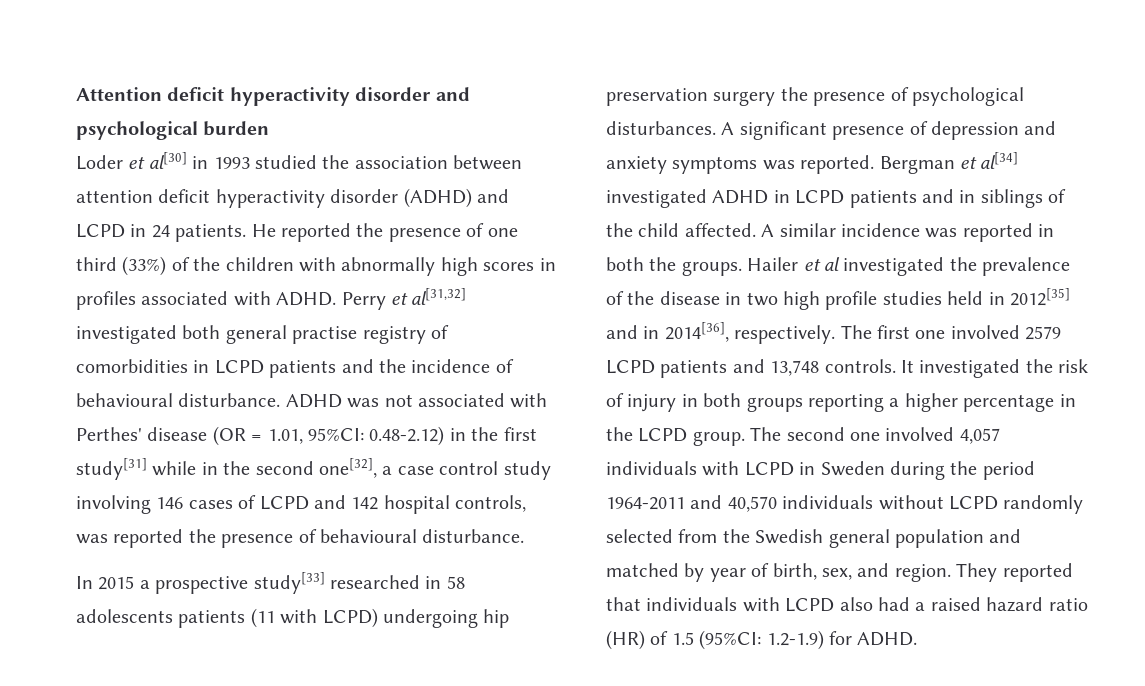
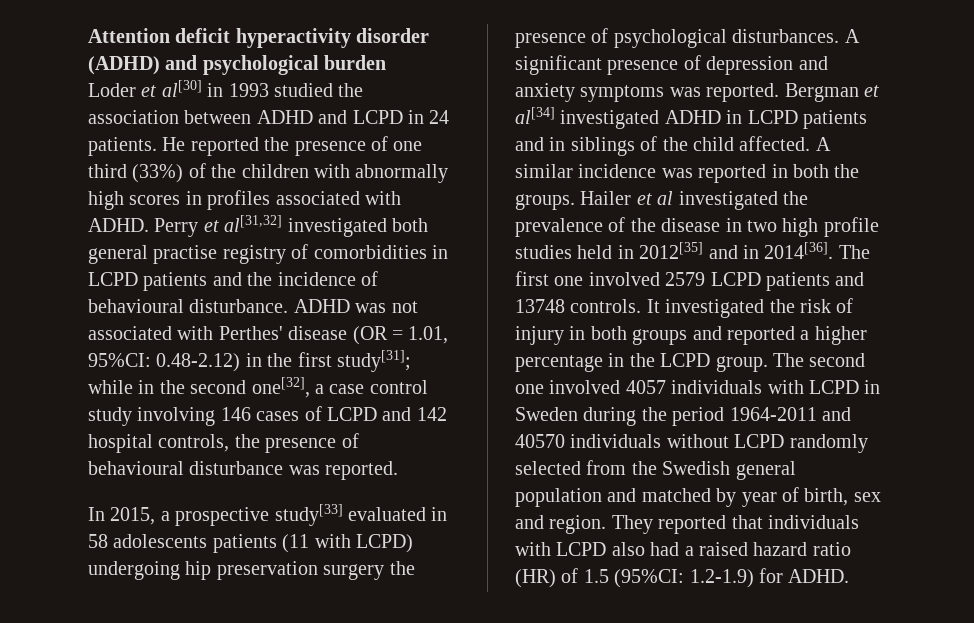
(432, 94) none -> [88,56,160,75] (ADHD)
[76,188,472,208] attention deficit hyperactivity disorder (ADHD) -> [256,110,313,124] ADHD
[76,458,147,480] study[31] -> [337,350,411,372] study[31];
[76,529,184,548] was reported -> (230, 443) none
[422,529,525,543] disturbance. -> [189,461,399,480] disturbance was reported.
[98,576,135,590] 2015 -> [110,507,156,525] 2015,
[330,575,420,589] researched -> [348,507,426,521] evaluated
[664,322,836,344] 2014[36], respectively. -> [764,242,834,259] 2014[36].
[770,360,820,376] 13,748 -> [515,299,565,313] 13748
[808,394,884,412] reporting -> [692,326,795,345] and reported
[959,428,1000,444] 4,057 -> [625,380,666,394] 4057
[727,496,777,512] 40,570 -> [515,434,565,448] 40570
[822,568,852,580] sex, -> [853,492,881,502] sex

